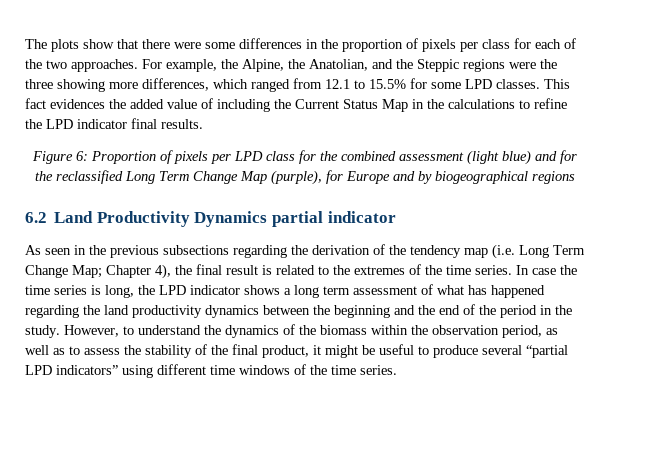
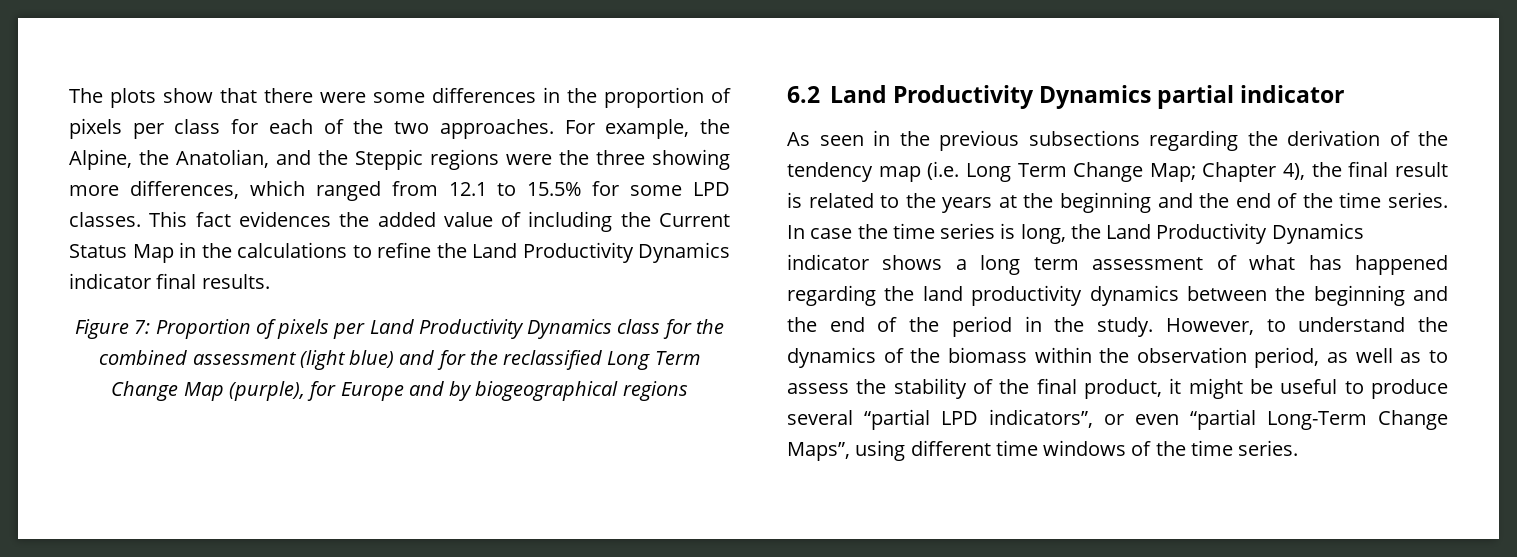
[46,119,73,129] LPD -> [472,242,730,263] Land Productivity Dynamics
[76,151,88,161] 6: -> [134,320,151,334] 7:
[234,151,263,161] LPD -> [369,319,613,339] Land Productivity Dynamics
[354,266,405,275] extremes -> [942,192,1271,213] years at the beginning and the end
[159,285,186,295] LPD -> [1106,223,1364,244] Land Productivity Dynamics
[56,365,118,375] indicators” -> [989,409,1448,430] [787,442,850,461] indicators”, or even “partial Long-Term Change Maps”,

